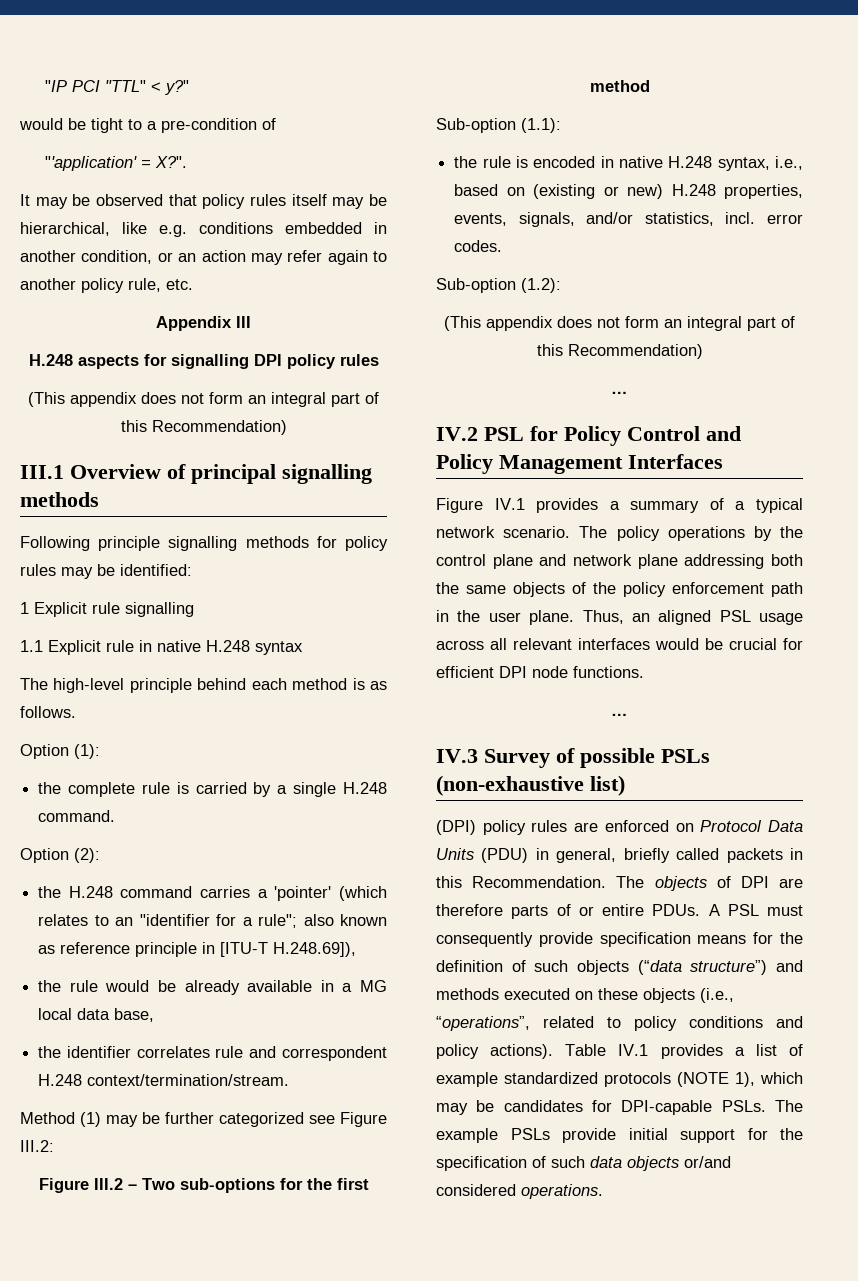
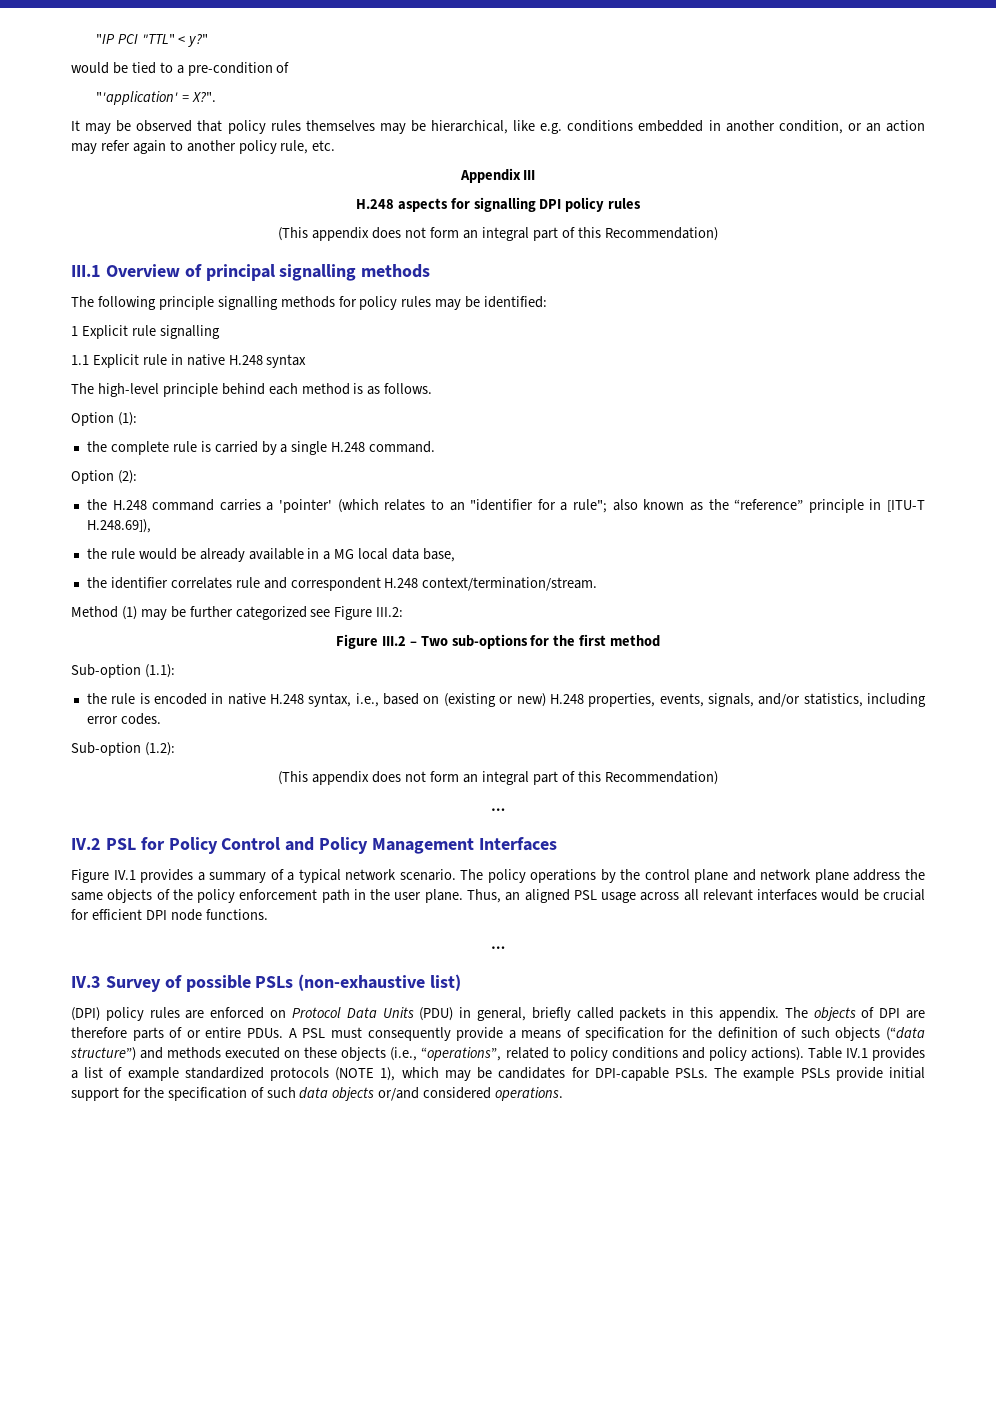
[91,118,123,133] tight -> [131,62,156,74] tied
[291,194,327,206] itself -> [305,120,375,131] themselves
[20,536,90,551] Following -> [71,296,156,310] The following
[60,942,131,954] reference -> [708,499,804,510] the “reference”
[725,212,756,224] incl. -> [867,693,926,707] including
[684,554,803,569] addressing both -> [853,869,901,881] address
[472,876,607,888] Recommendation. -> [718,1007,779,1021] appendix.
[599,932,747,947] specification means -> [508,1027,664,1041] a means of specification

